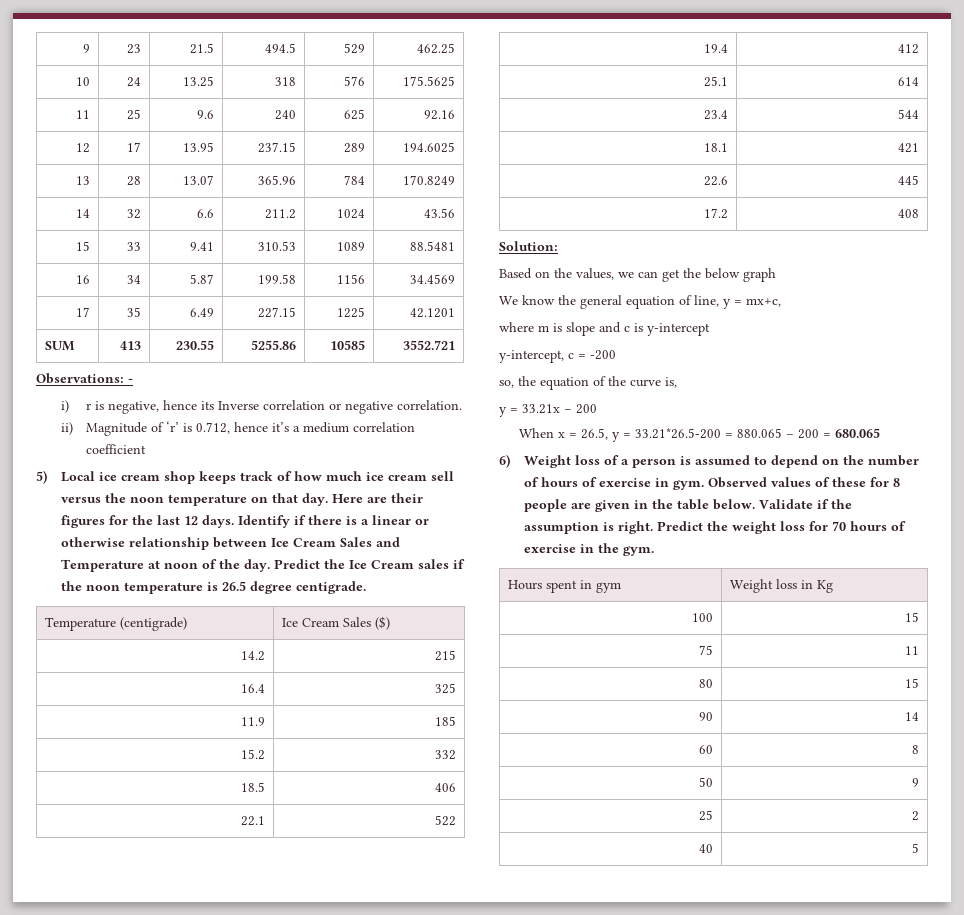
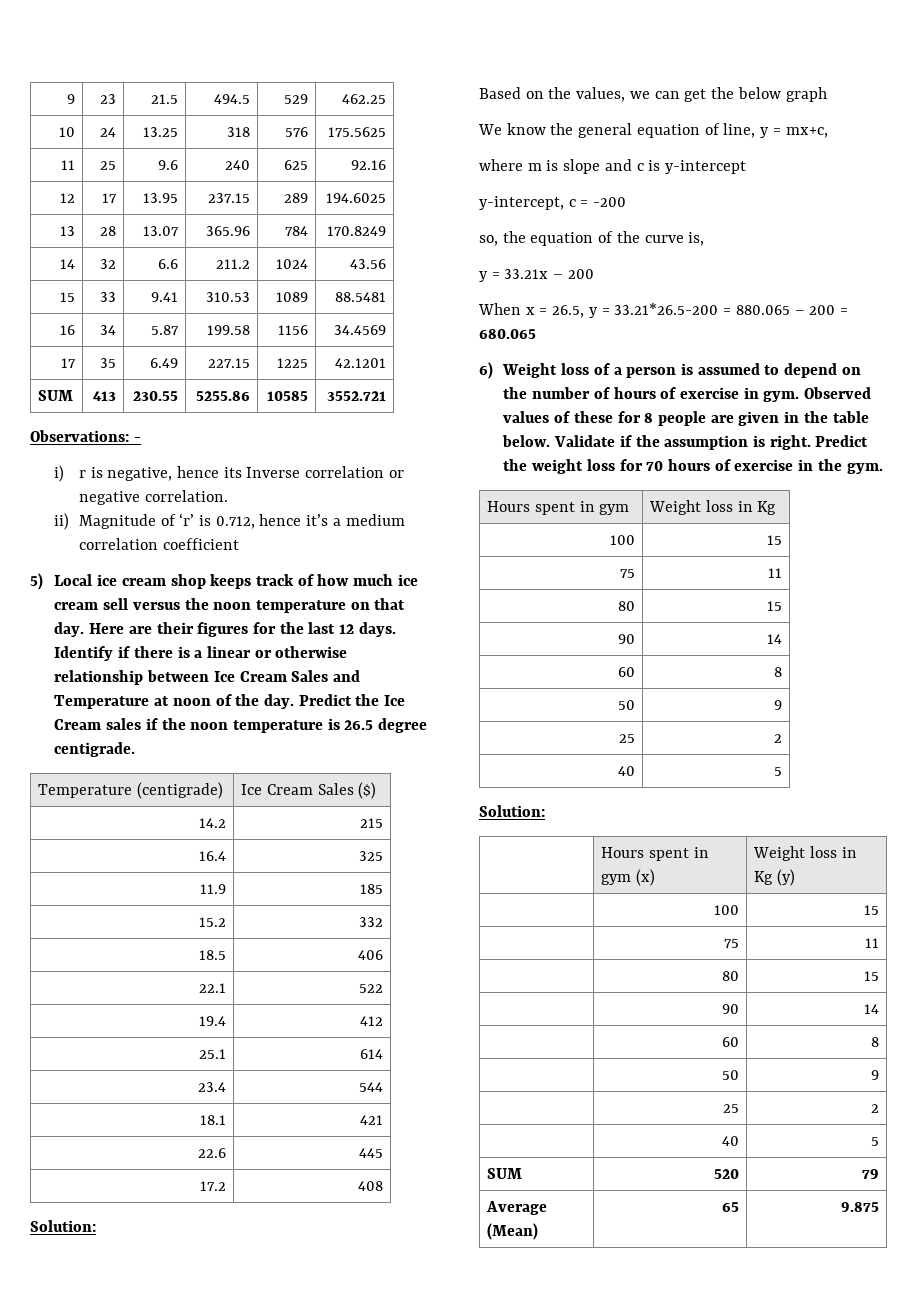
(920, 848) none -> [479,805,545,817] [601,847,709,861] [601,869,656,886] [753,846,857,861] [754,869,796,886] [713,905,739,915] [863,905,879,915] [723,939,739,948] [864,938,879,948] [721,971,739,981] [863,971,879,981] [721,1004,739,1014] [863,1004,879,1014] [721,1037,739,1047] [870,1037,879,1047] [721,1070,739,1080] [870,1070,879,1080] [722,1104,739,1113] [870,1104,879,1113] [721,1136,739,1146] [870,1137,879,1146] [487,1168,523,1179] [713,1169,739,1179] [861,1169,879,1179] [486,1201,548,1215] [487,1223,539,1240] [721,1202,739,1212] [840,1202,879,1212] // Solution: // | Hours spent in gym (x) | Weight loss in Kg (y) // | 100 | 15 // | 75 | 11 // | 80 | 15 // | 90 | 14 // | 60 | 8 // | 50 | 9 // | 25 | 2 // | 40 | 5 // SUM | 520 | 79 // Average (Mean) | 65 | 9.875

